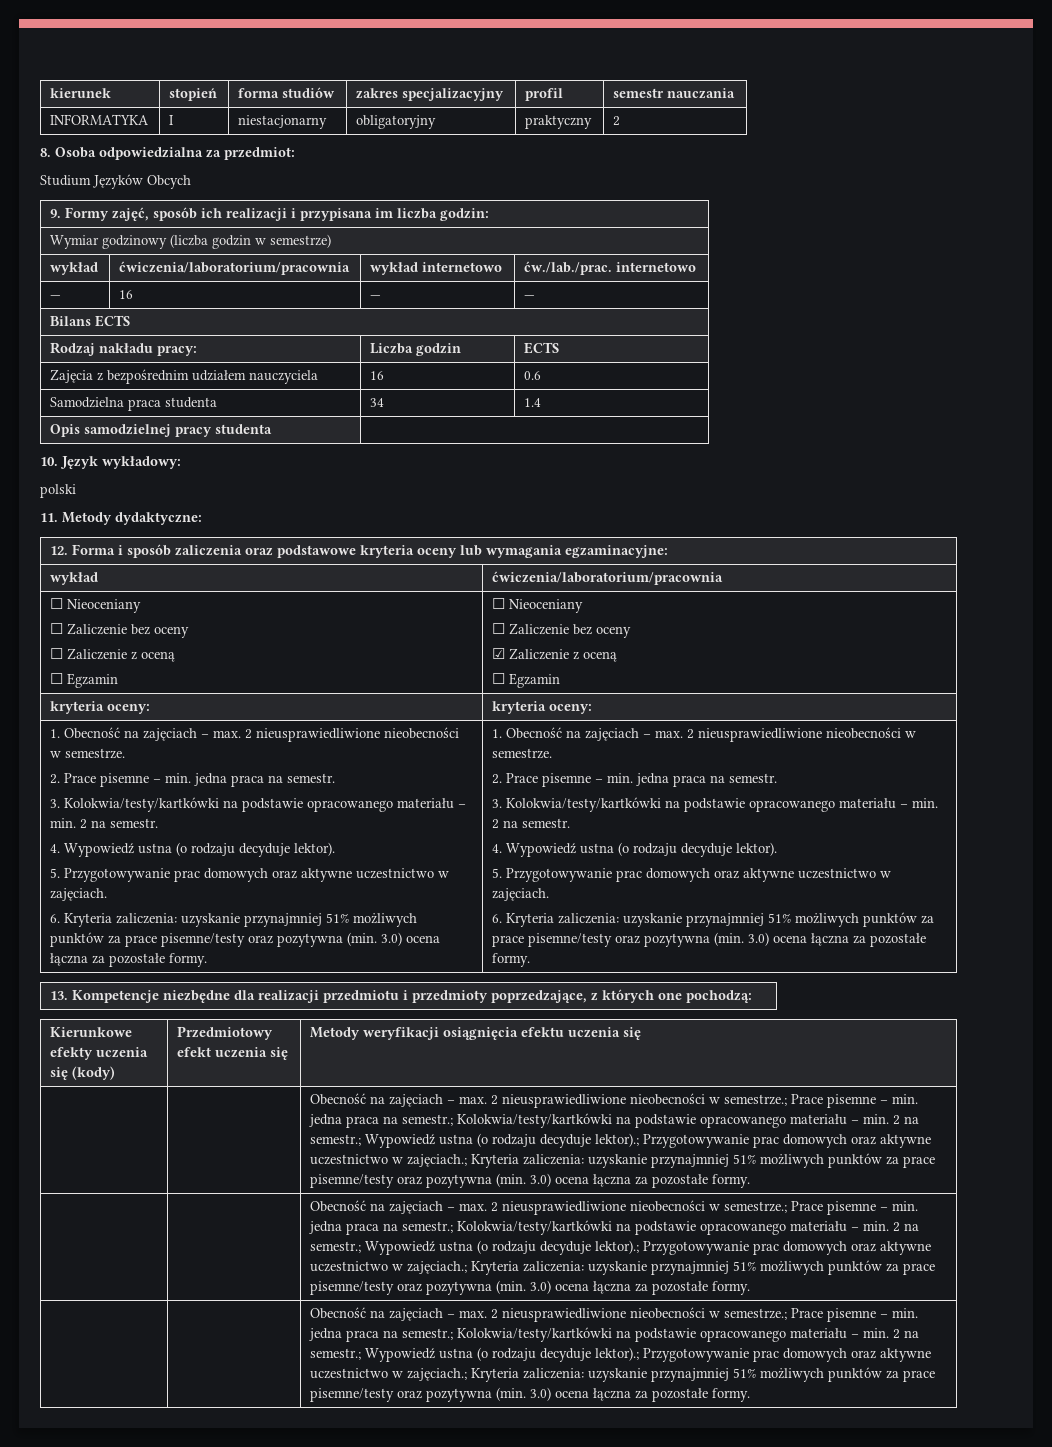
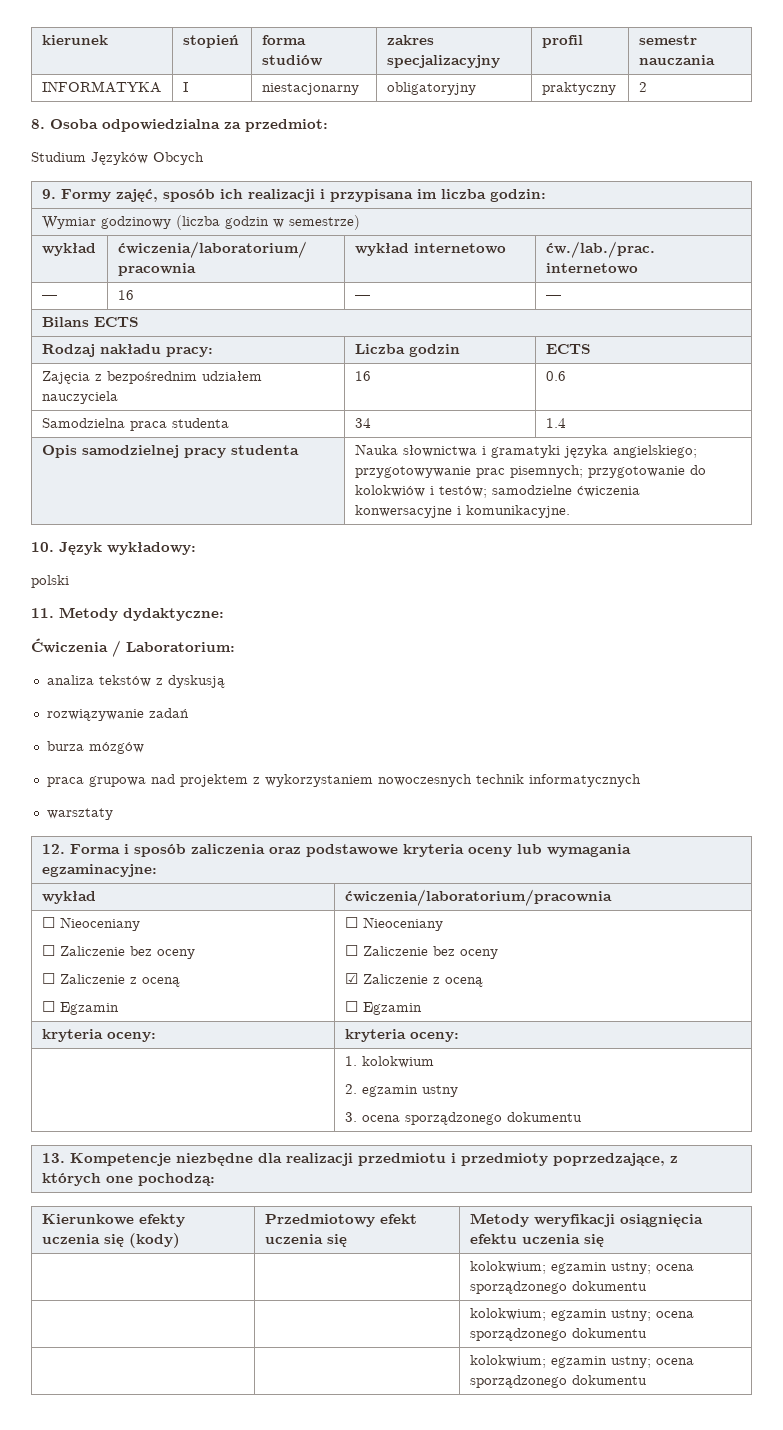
(273, 429) none -> [354,444,697,458] [354,465,706,478] [354,485,640,498] [354,505,570,518] Nauka słownictwa i gramatyki języka angielskiego; przygotowywanie prac pisemnych; przygotowanie do kolokwiów i testów; samodzielne ćwiczenia konwersacyjne i komunikacyjne.
(202, 518) none -> [31,638,235,657] [46,675,225,688] [46,708,189,721] [46,741,144,754] [46,774,641,787] [46,808,113,820] // Ćwiczenia / Laboratorium: // analiza tekstów z dyskusją // rozwiązywanie zadań // burza mózgów // praca grupowa nad projektem z wykorzystaniem nowoczesnych technik informatycznych // warsztaty
[50,727,460,742] [50,748,126,759] [50,773,336,787] [50,797,467,812] [50,818,159,829] [50,842,336,857] [50,868,450,882] [50,888,108,901] [50,913,418,927] [50,932,441,947] [50,953,208,967] [492,727,917,742] [492,748,553,759] [492,773,778,787] [492,797,939,812] [492,818,571,829] [492,842,778,857] [492,868,892,882] [492,888,550,901] [492,912,935,927] [492,932,927,947] [492,953,531,967] 1. Obecność na zajęciach – max. 2 nieusprawiedliwione nieobecności w semestrze. // 2. Prace pisemne – min. jedna praca na semestr. // 3. Kolokwia/testy/kartkówki na podstawie opracowanego materiału – min. 2 na semestr. // 4. Wypowiedź ustna (o rodzaju decyduje lektor). // 5. Przygotowywanie prac domowych oraz aktywne uczestnictwo w zajęciach. // 6. Kryteria zaliczenia: uzyskanie przynajmniej 51% możliwych punktów za prace pisemne/testy oraz pozytywna (min. 3.0) ocena łączna za pozostałe formy. | 1. Obecność na zajęciach – max. 2 nieusprawiedliwione nieobecności w semestrze. // 2. Prace pisemne – min. jedna praca na semestr. // 3. Kolokwia/testy/kartkówki na podstawie opracowanego materiału – min. 2 na semestr. // 4. Wypowiedź ustna (o rodzaju decyduje lektor). // 5. Przygotowywanie prac domowych oraz aktywne uczestnictwo w zajęciach. // 6. Kryteria zaliczenia: uzyskanie przynajmniej 51% możliwych punktów za prace pisemne/testy oraz pozytywna (min. 3.0) ocena łączna za pozostałe formy. -> [344,1056,434,1068] [344,1084,458,1097] [344,1112,582,1125] | 1. kolokwium // 2. egzamin ustny // 3. ocena sporządzonego dokumentu
[310,1093,919,1108] [309,1113,920,1128] [310,1133,932,1148] [310,1153,936,1168] [310,1173,751,1188] [310,1200,919,1215] [309,1220,920,1235] [310,1240,932,1255] [310,1260,936,1275] [310,1280,751,1295] [310,1307,919,1322] [309,1327,920,1342] [310,1347,932,1362] [310,1367,936,1382] [310,1387,751,1402] Obecność na zajęciach – max. 2 nieusprawiedliwione nieobecności w semestrze.; Prace pisemne – min. jedna praca na semestr.; Kolokwia/testy/kartkówki na podstawie opracowanego materiału – min. 2 na semestr.; Wypowiedź ustna (o rodzaju decyduje lektor).; Przygotowywanie prac domowych oraz aktywne uczestnictwo w zajęciach.; Kryteria zaliczenia: uzyskanie przynajmniej 51% możliwych punktów za prace pisemne/testy oraz pozytywna (min. 3.0) ocena łączna za pozostałe formy. // | | Obecność na zajęciach – max. 2 nieusprawiedliwione nieobecności w semestrze.; Prace pisemne – min. jedna praca na semestr.; Kolokwia/testy/kartkówki na podstawie opracowanego materiału – min. 2 na semestr.; Wypowiedź ustna (o rodzaju decyduje lektor).; Przygotowywanie prac domowych oraz aktywne uczestnictwo w zajęciach.; Kryteria zaliczenia: uzyskanie przynajmniej 51% możliwych punktów za prace pisemne/testy oraz pozytywna (min. 3.0) ocena łączna za pozostałe formy. // | | Obecność na zajęciach – max. 2 nieusprawiedliwione nieobecności w semestrze.; Prace pisemne – min. jedna praca na semestr.; Kolokwia/testy/kartkówki na podstawie opracowanego materiału – min. 2 na semestr.; Wypowiedź ustna (o rodzaju decyduje lektor).; Przygotowywanie prac domowych oraz aktywne uczestnictwo w zajęciach.; Kryteria zaliczenia: uzyskanie przynajmniej 51% możliwych punktów za prace pisemne/testy oraz pozytywna (min. 3.0) ocena łączna za pozostałe formy. -> [469,1261,694,1274] [469,1281,647,1294] [469,1308,694,1321] [469,1328,647,1341] [469,1355,694,1368] [469,1375,647,1388] kolokwium; egzamin ustny; ocena sporządzonego dokumentu // | | kolokwium; egzamin ustny; ocena sporządzonego dokumentu // | | kolokwium; egzamin ustny; ocena sporządzonego dokumentu

